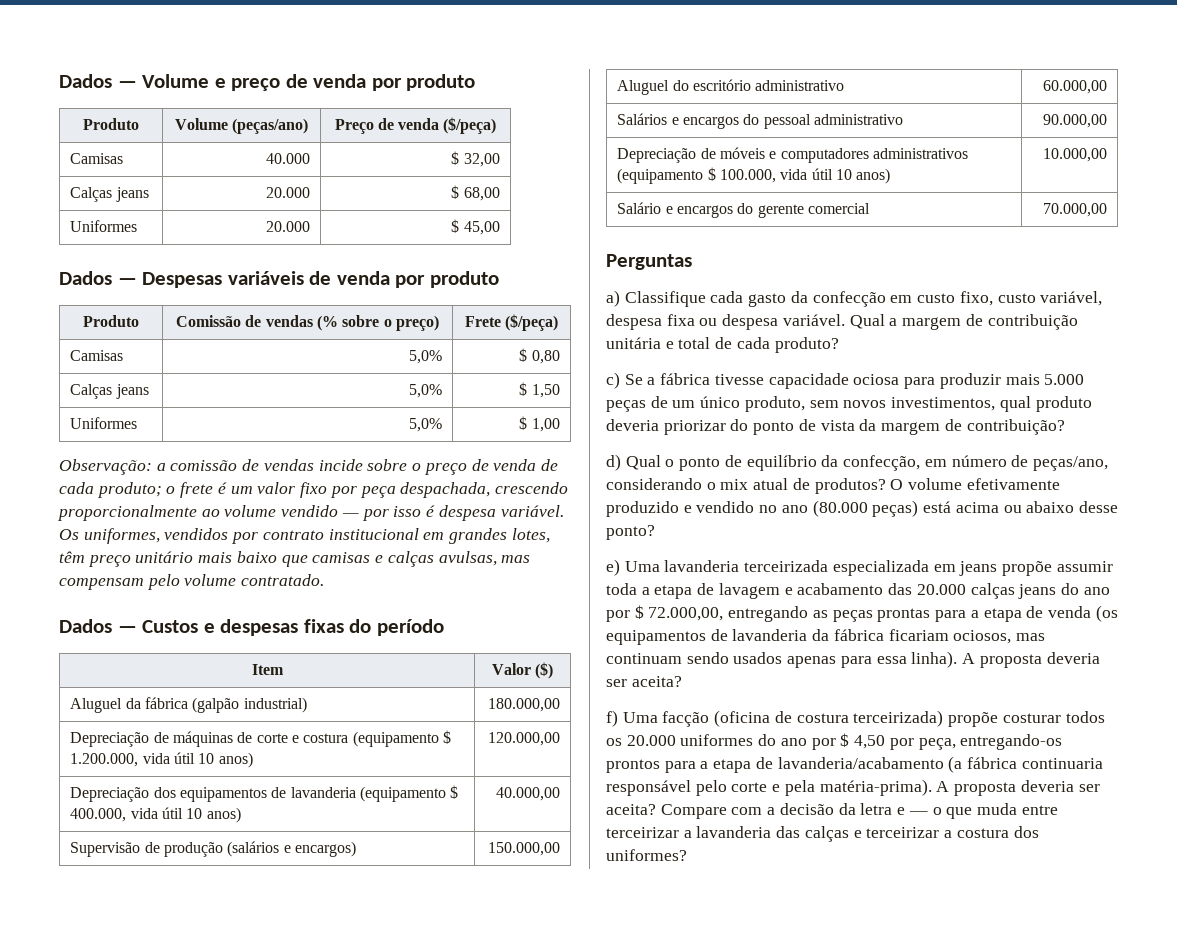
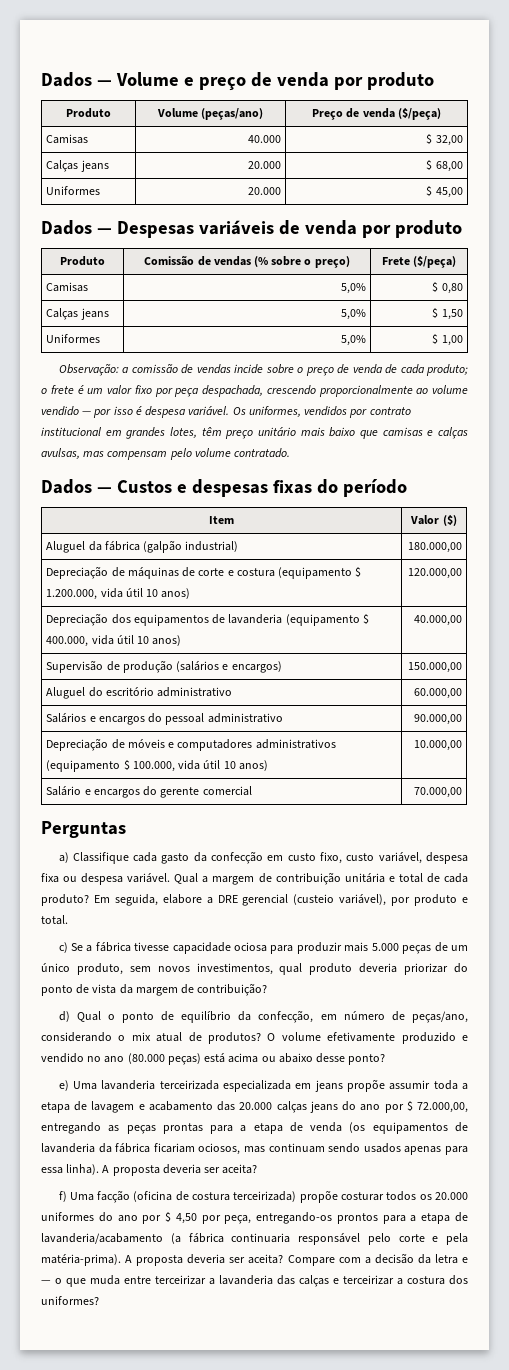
(839, 345) none -> [93,894,468,906] [41,915,68,925] Em seguida, elabore a DRE gerencial (custeio variável), por produto e total.

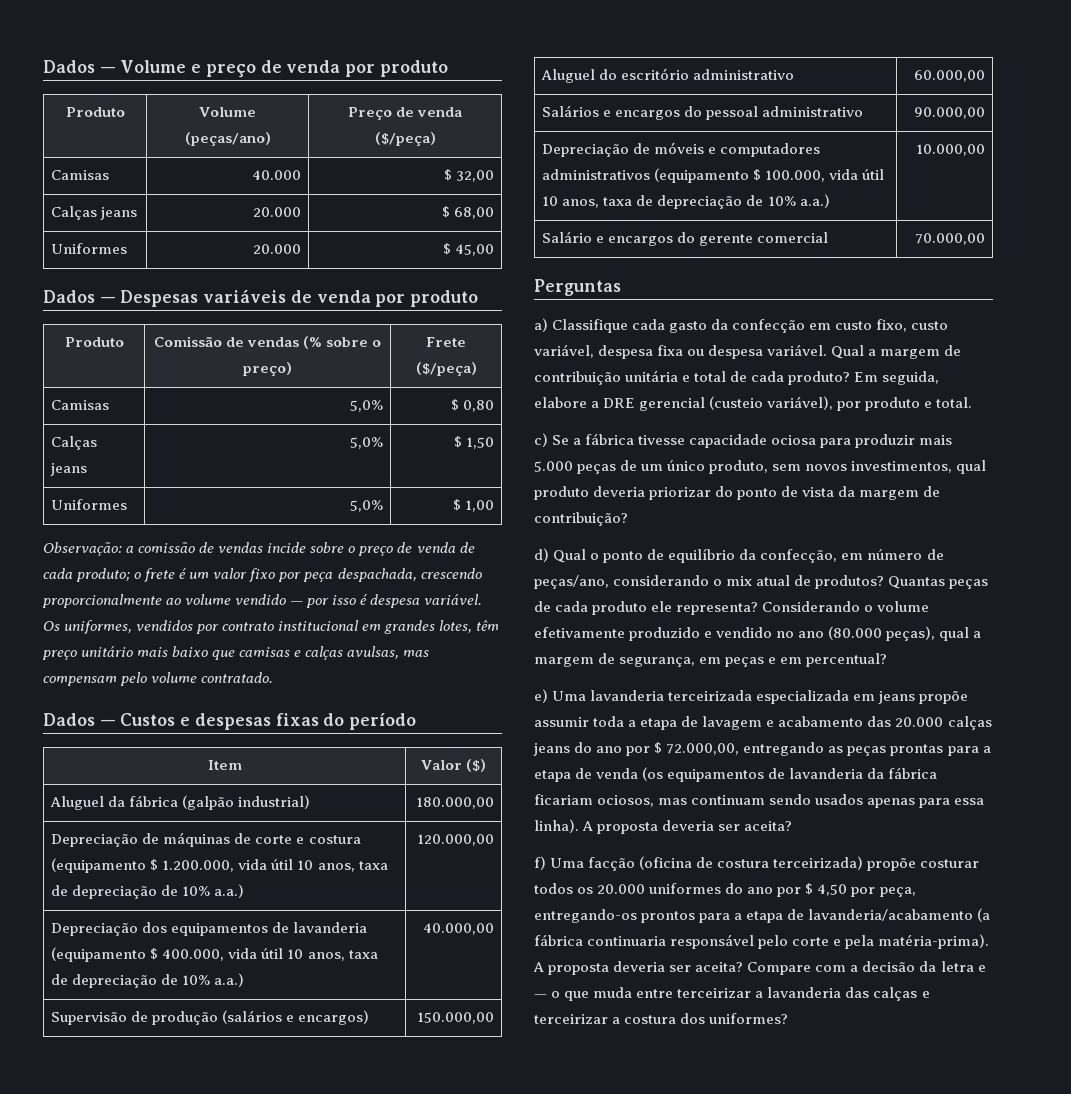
[161,588,191,599] anos) -> [317,861,388,872] [51,884,245,899] anos, taxa de depreciação de 10% a.a.)
[152,635,182,646] anos) -> [307,950,378,961] [51,973,245,988] anos, taxa de depreciação de 10% a.a.)
[238,760,268,771] anos) -> [562,194,830,209] anos, taxa de depreciação de 10% a.a.)
[267,1033,276,1041] O -> [888,576,989,589] [534,601,874,615] Quantas peças de cada produto ele representa? Considerando o
[167,1053,386,1065] peças) está acima ou abaixo desse ponto? -> [886,626,982,641] [534,653,888,667] peças), qual a margem de segurança, em peças e em percentual?

